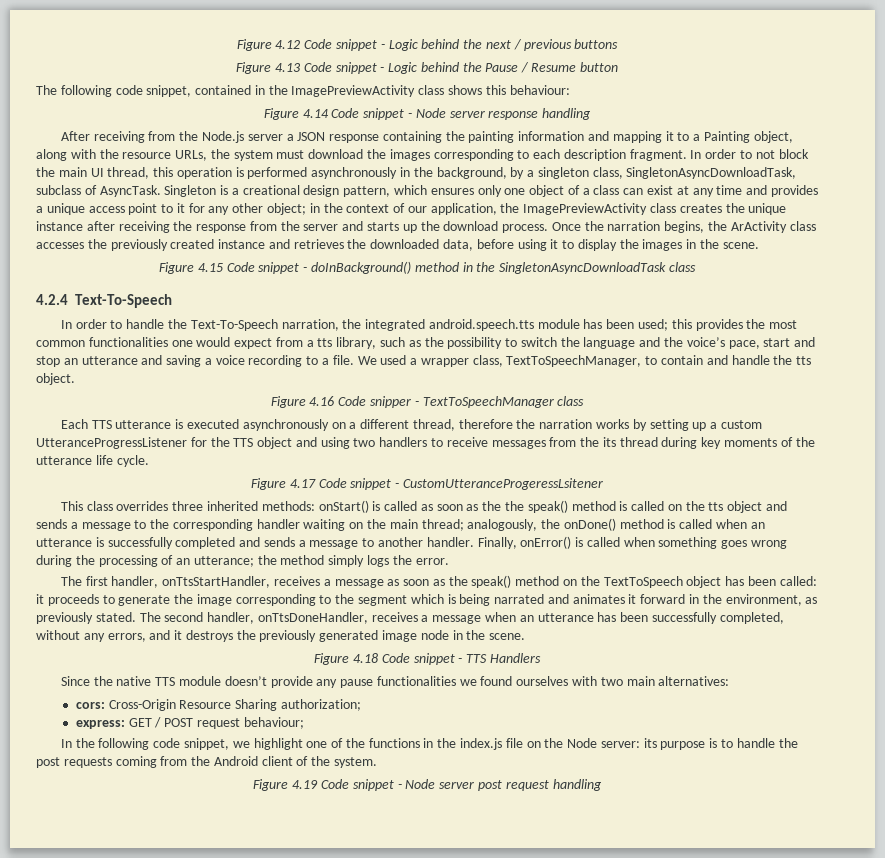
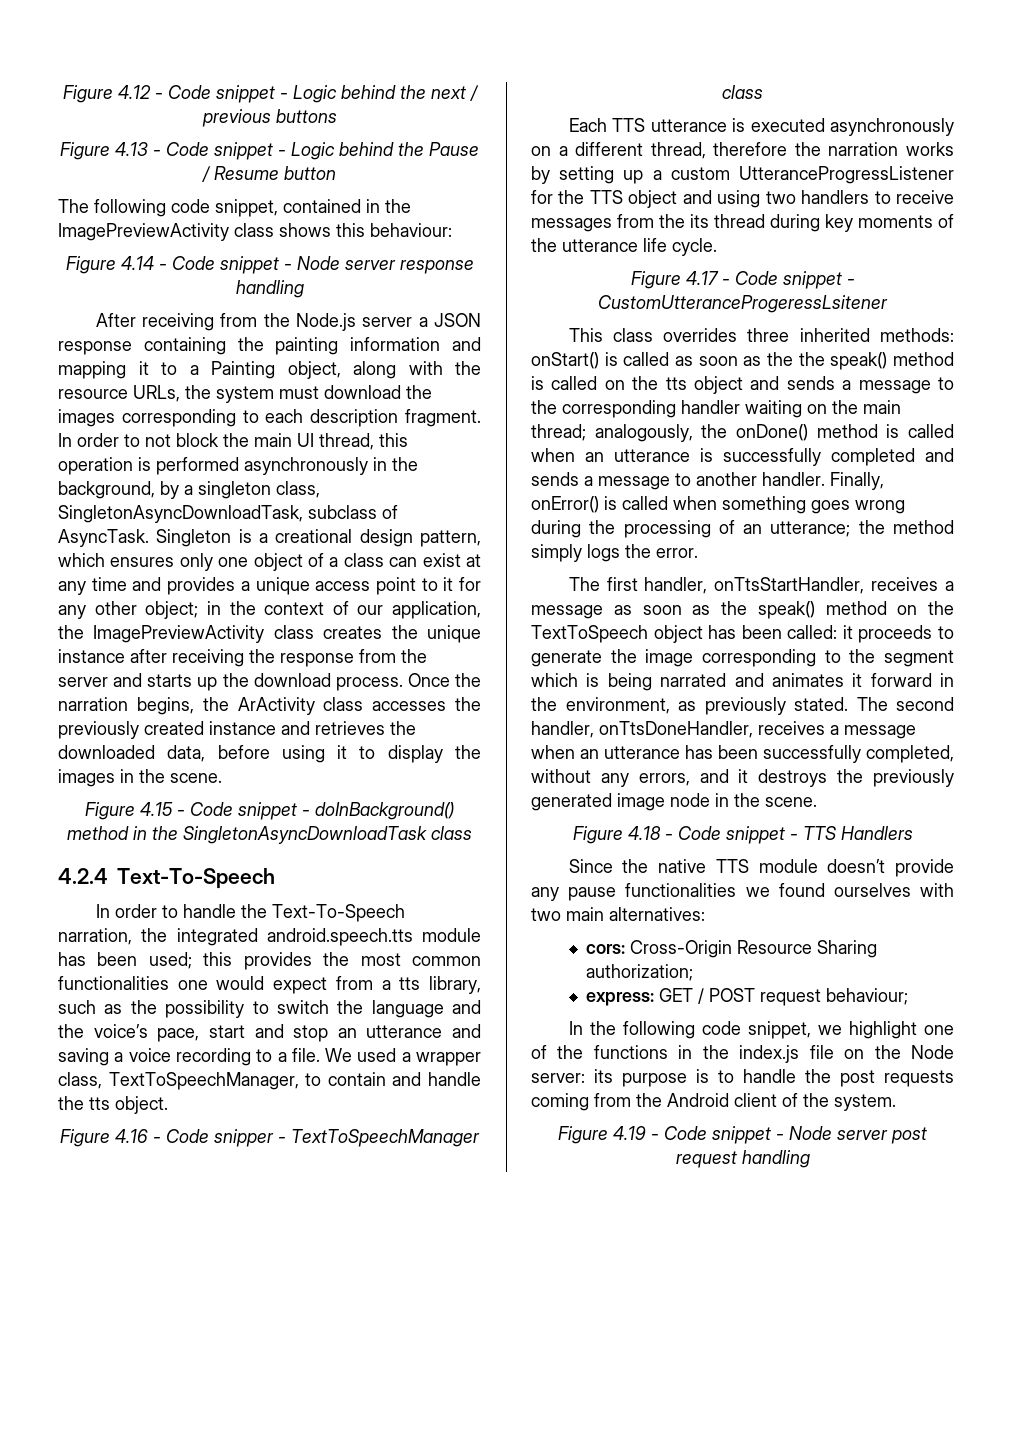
(301, 44) none -> [154,93,163,99] -
(301, 67) none -> [153,150,161,156] -
(329, 113) none -> [158,264,167,270] -
(223, 267) none -> [177,810,185,816] -
(335, 401) none -> [153,1137,161,1143] -
(316, 483) none -> [721,279,730,285] -
(378, 658) none -> [664,834,673,840] -
(319, 784) none -> [651,1134,659,1140] -

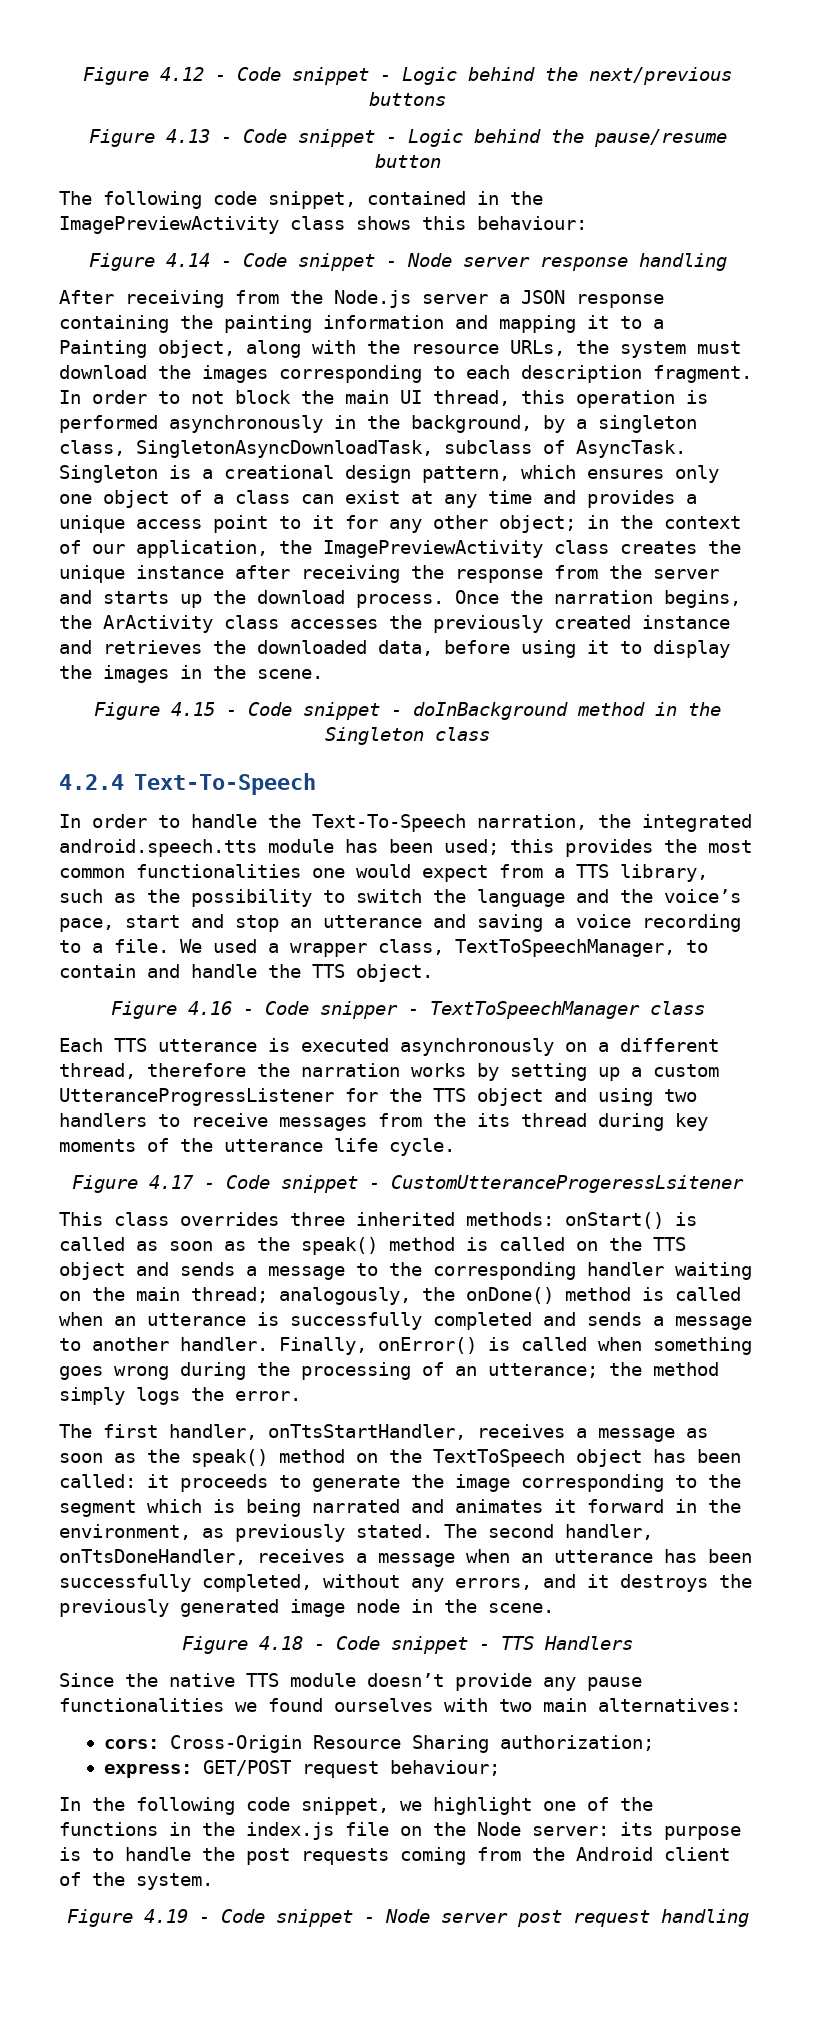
[430,85,479,101] [201,109,271,127] next / previous -> [589,67,732,85] next/previous
[429,142,479,156] [202,166,279,182] Pause / Resume -> [593,129,727,147] pause/resume
[315,802,454,820] doInBackground() -> [413,702,568,720] doInBackground
[183,826,427,844] SingletonAsyncDownloadTask -> [325,727,424,745] Singleton
[399,977,421,990] tts -> [576,864,609,878] TTS
[89,1097,110,1110] tts -> [312,964,345,978] TTS
[798,352,825,366] the -> (290, 1244) none
[665,377,687,390] tts -> [653,1237,686,1251] TTS
[659,988,756,1004] GET / POST -> [203,1760,292,1776] GET/POST

